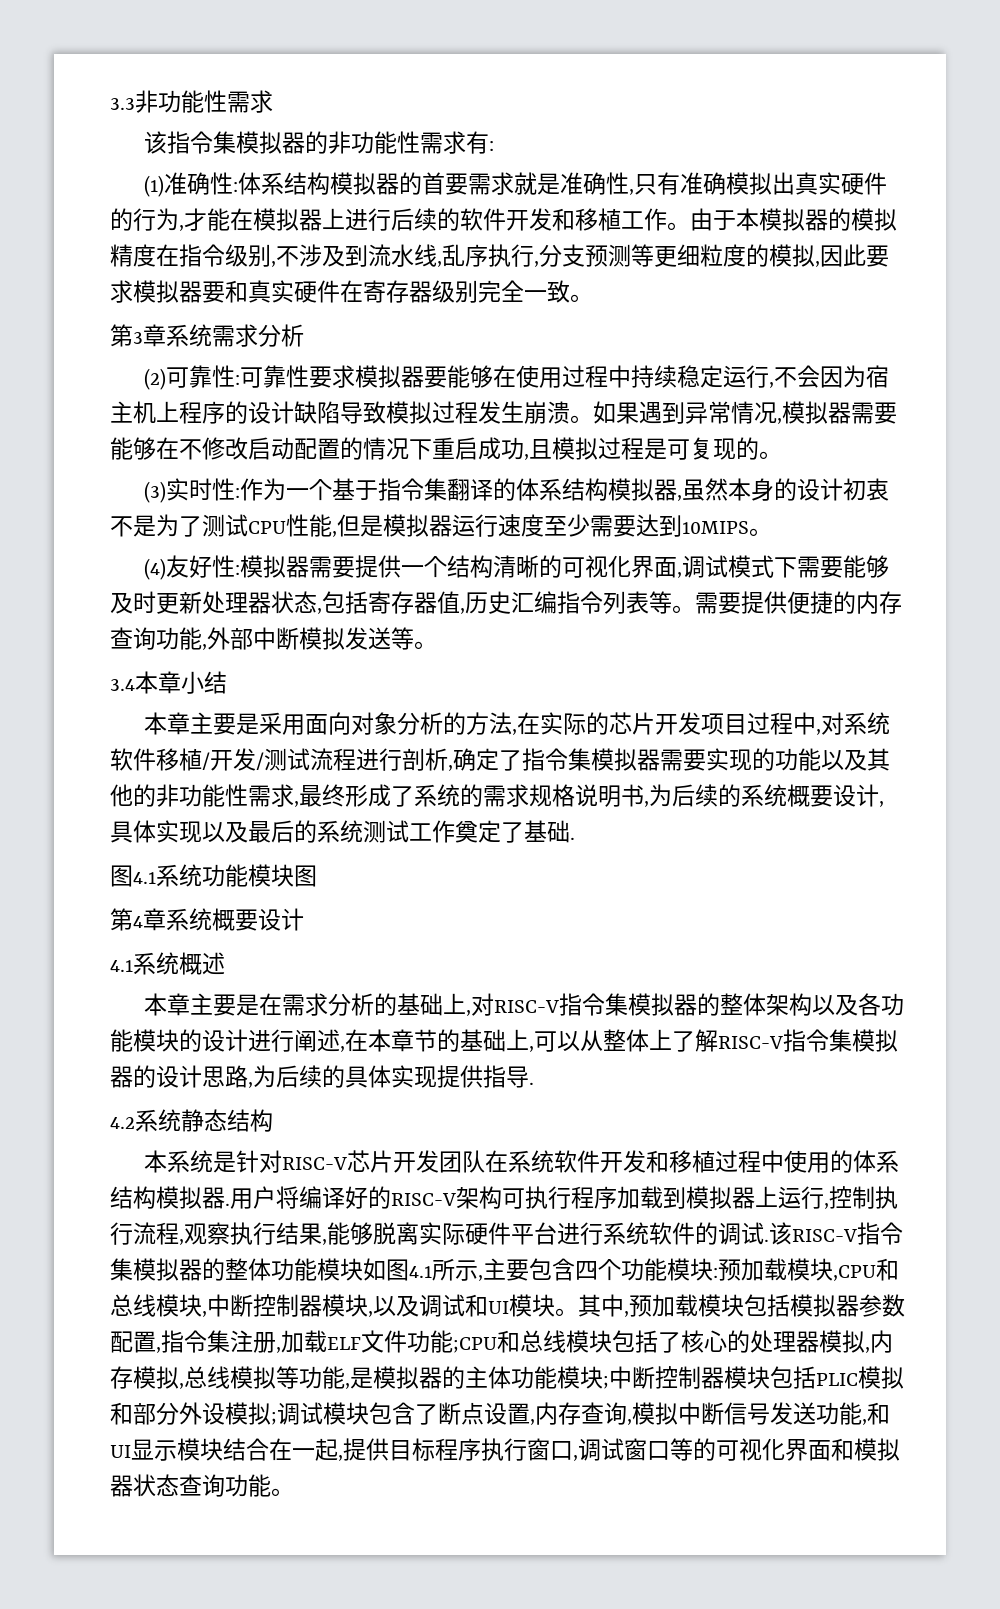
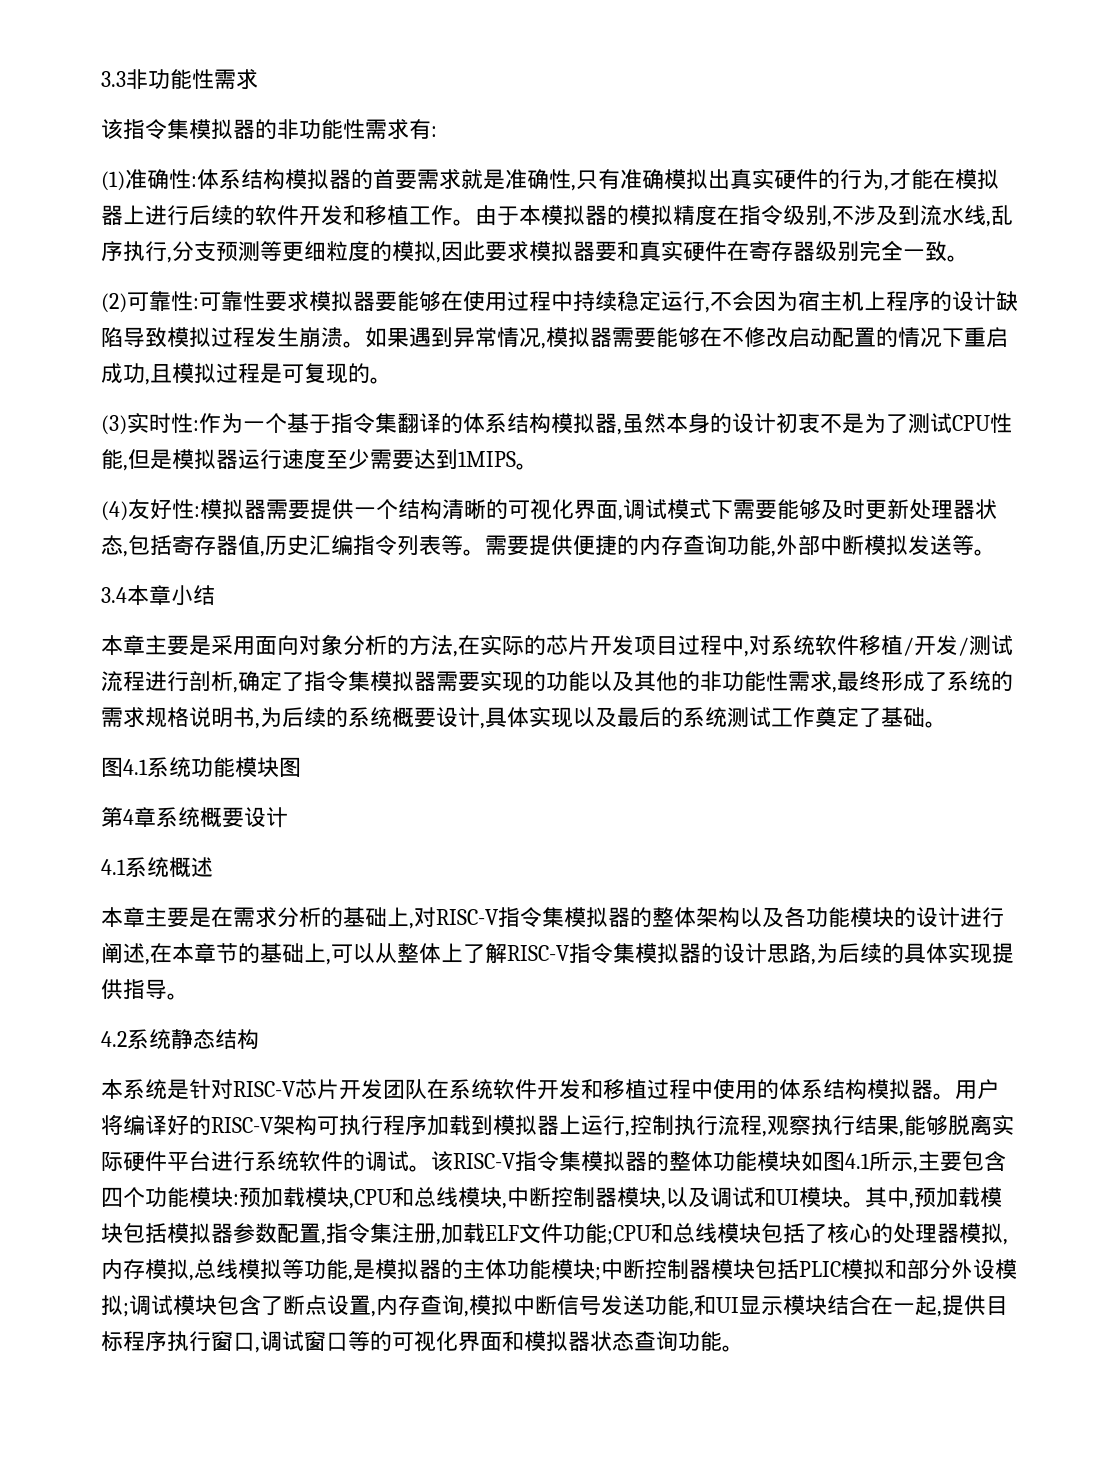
[110,324,304,347] // 第3章系统需求分析 -> (969, 258) none
[682,521,749,534] 10MIPS -> [458,451,516,467] 1MIPS
[570,837,575,840] . -> [925,721,947,728] 。
[529,1082,534,1085] . -> [167,993,189,1000] 。
[225,1203,230,1206] . -> [933,1093,955,1100] 。
[764,1239,769,1242] . -> [409,1165,431,1172] 。

